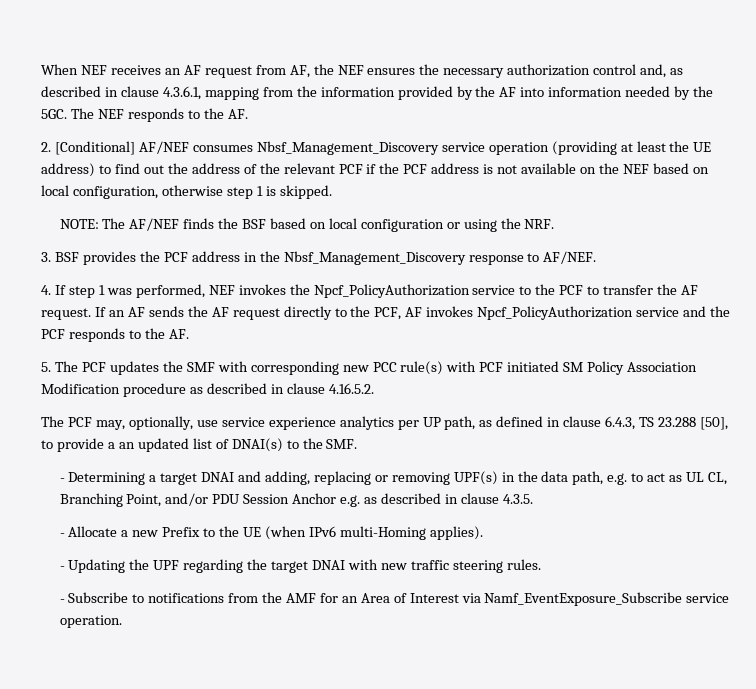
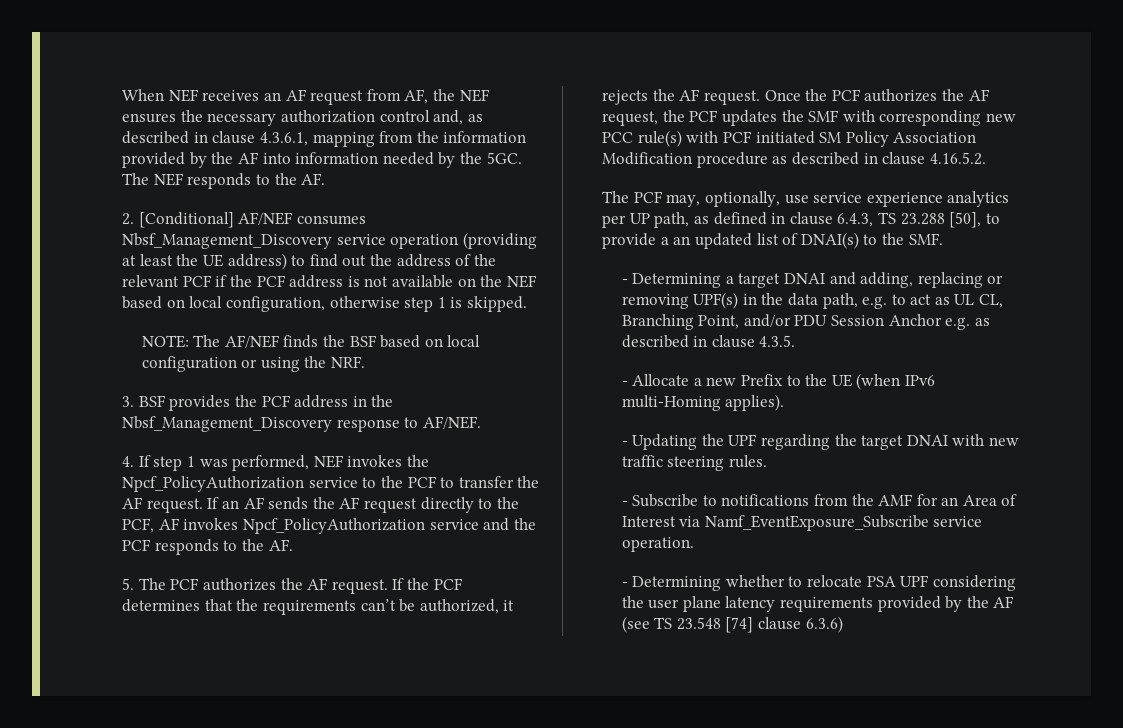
(107, 367) none -> [203,578,463,594] [122,599,515,615] [602,89,990,105] [602,110,719,126] authorizes the AF request. If the PCF determines that the requirements can’t be authorized, it rejects the AF request. Once the PCF authorizes the AF request, the PCF
(122, 621) none -> [621,575,1016,591] [621,596,1015,612] [621,616,843,633] // - Determining whether to relocate PSA UPF considering the user plane latency requirements provided by the AF (see TS 23.548 [74] clause 6.3.6)

